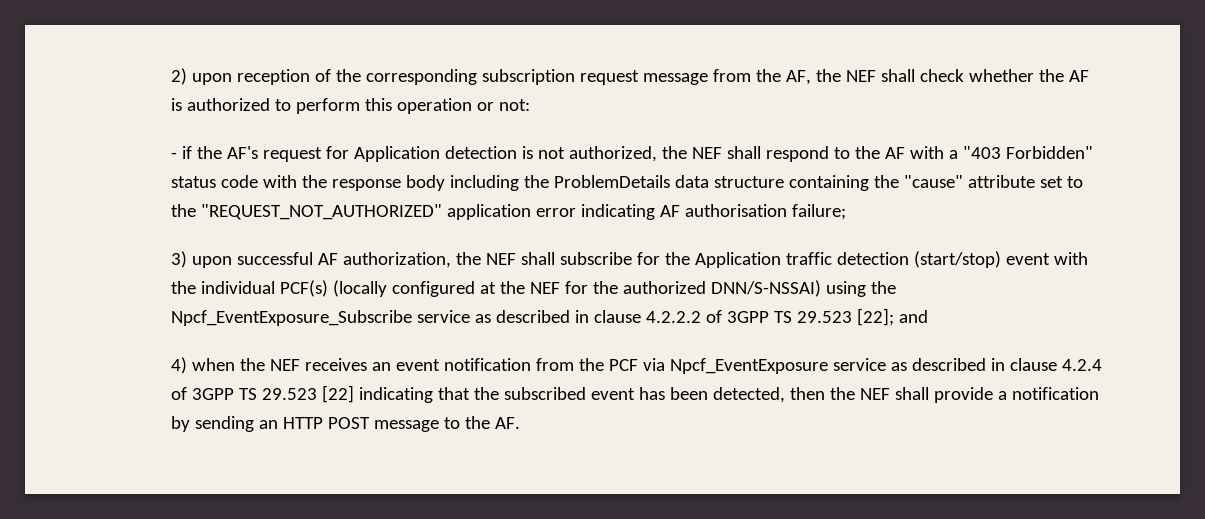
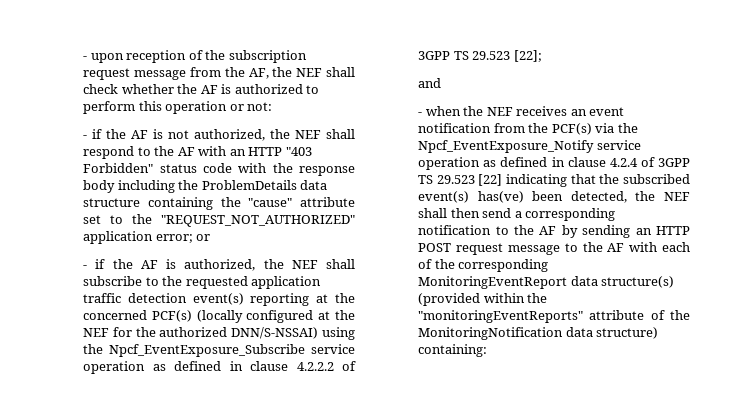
[170,68,187,85] 2) -> [83,56,88,60] -
[365,69,477,85] corresponding -> (226, 55) none
[226,146,517,162] AF's request for Application detection -> [131,130,149,139] AF
[948,150,958,159] a -> [229,147,283,156] an HTTP
[535,204,846,220] [170,251,1088,268] [170,281,275,294] error indicating AF authorisation failure; // 3) upon successful AF authorization, the NEF shall subscribe for the Application traffic detection (start/stop) event with the individual -> [155,234,211,243] [83,259,355,271] [83,276,322,289] [83,293,355,306] [83,310,148,320] error; or // - if the AF is authorized, the NEF shall subscribe to the requested application traffic detection event(s) reporting at the concerned
[474,310,570,323] as described -> [83,361,222,374] operation as defined
(894, 317) none -> (542, 56) //
[170,357,187,374] 4) -> [418,112,423,116] -
[608,358,986,374] PCF via Npcf_EventExposure service as described -> [551,123,638,135] [418,140,641,153] [418,157,548,170] PCF(s) via the Npcf_EventExposure_Notify service operation as defined
[590,387,665,400] event has -> [418,191,524,203] event(s) has(ve)
[789,387,1099,403] then the NEF shall provide a notification -> [635,191,690,201] [418,208,616,221] [418,225,557,235] the NEF shall then send a corresponding notification to the AF
(370, 423) none -> [456,243,504,255] request
[494,417,520,429] AF. -> [607,242,690,252] [418,259,549,272] [418,276,675,289] [418,293,548,306] [418,310,690,323] [418,327,659,340] [418,344,488,357] AF with each of the corresponding MonitoringEventReport data structure(s) (provided within the "monitoringEventReports" attribute of the MonitoringNotification data structure) containing:

